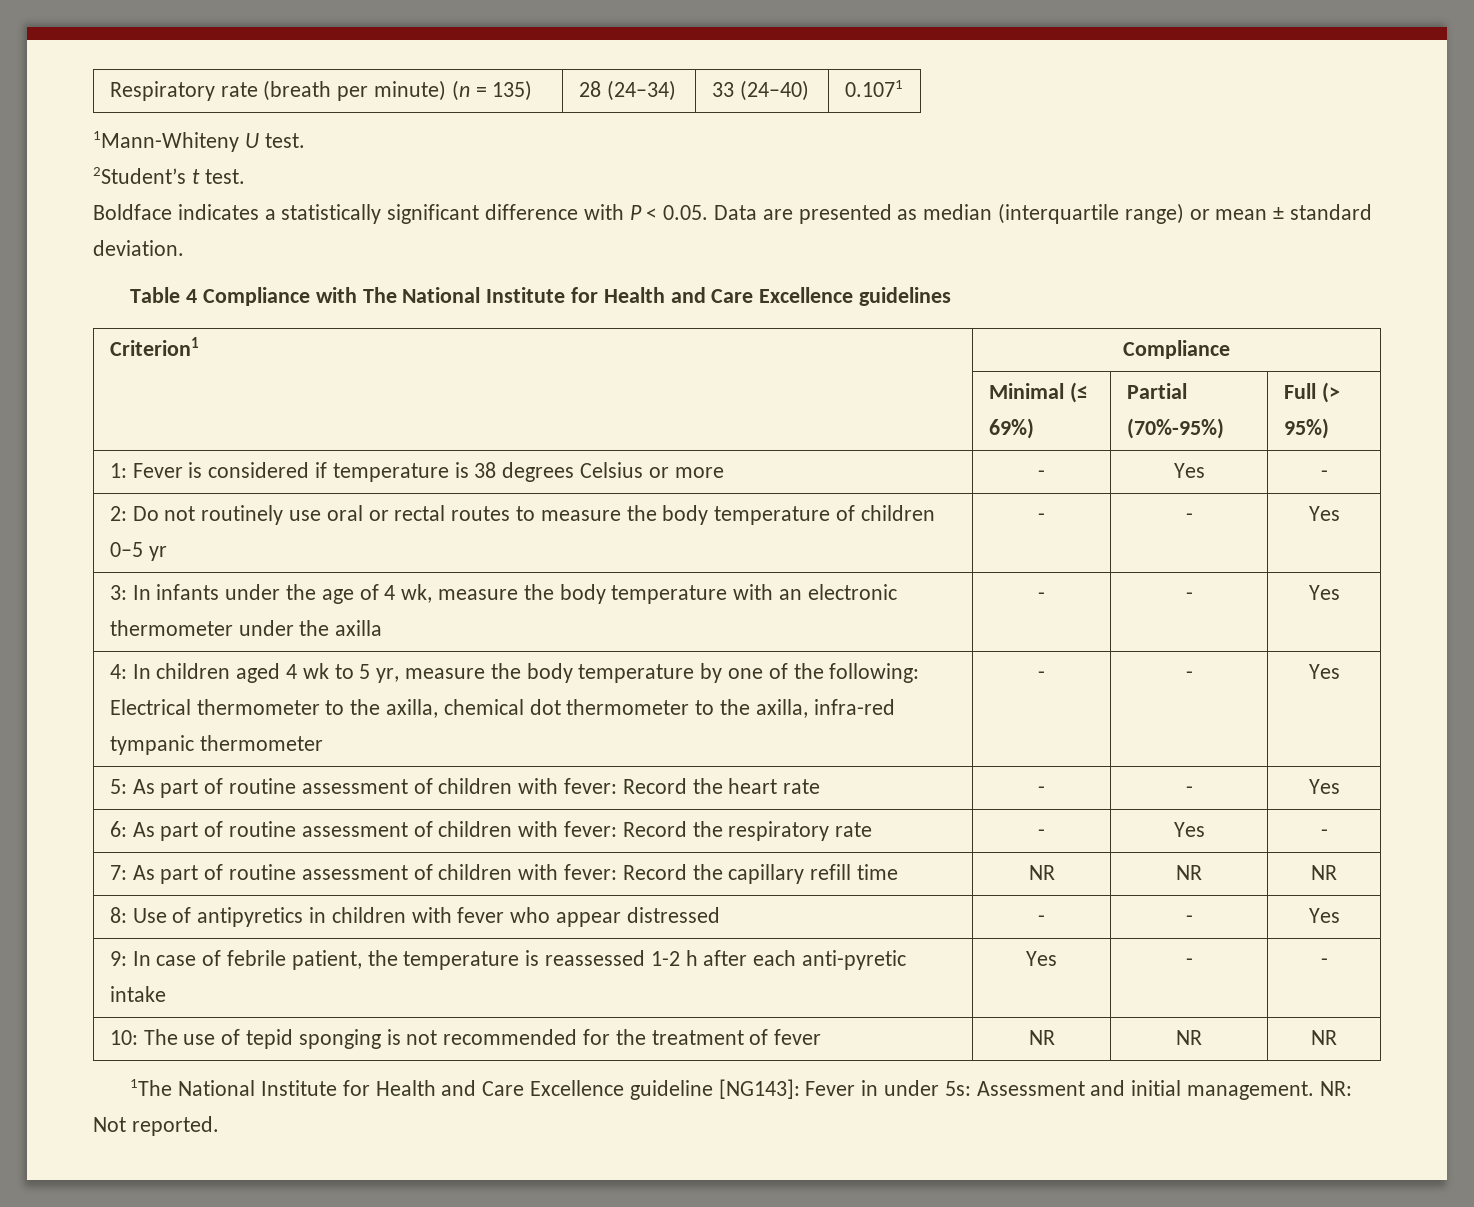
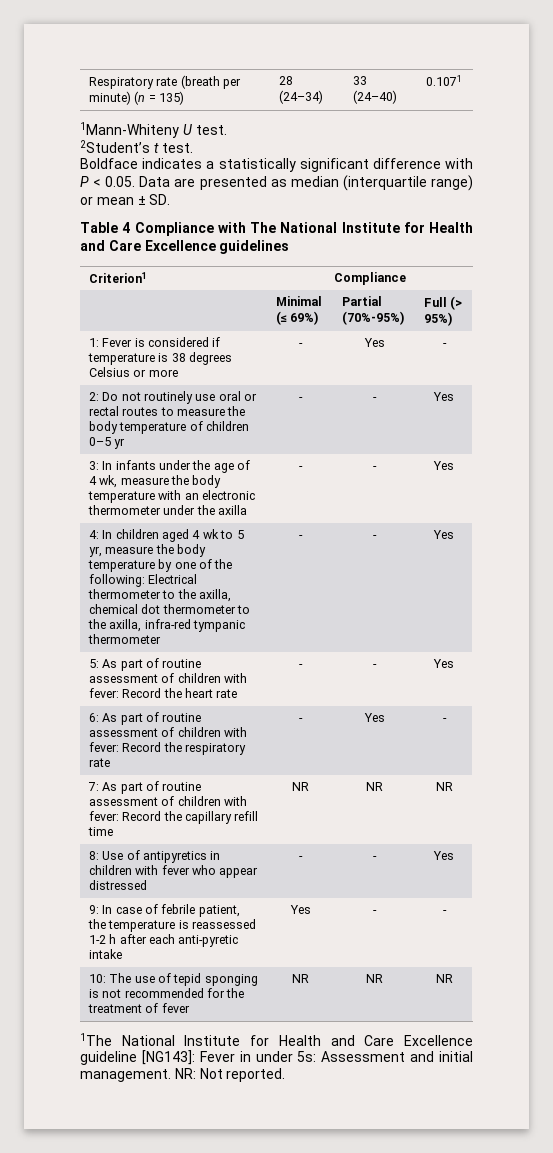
[1290,204,1373,220] [93,240,184,256] standard deviation. -> [149,194,171,205] SD.

